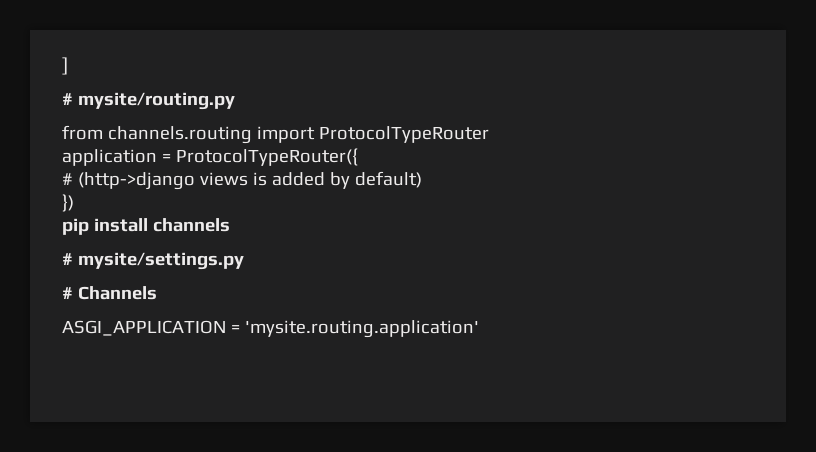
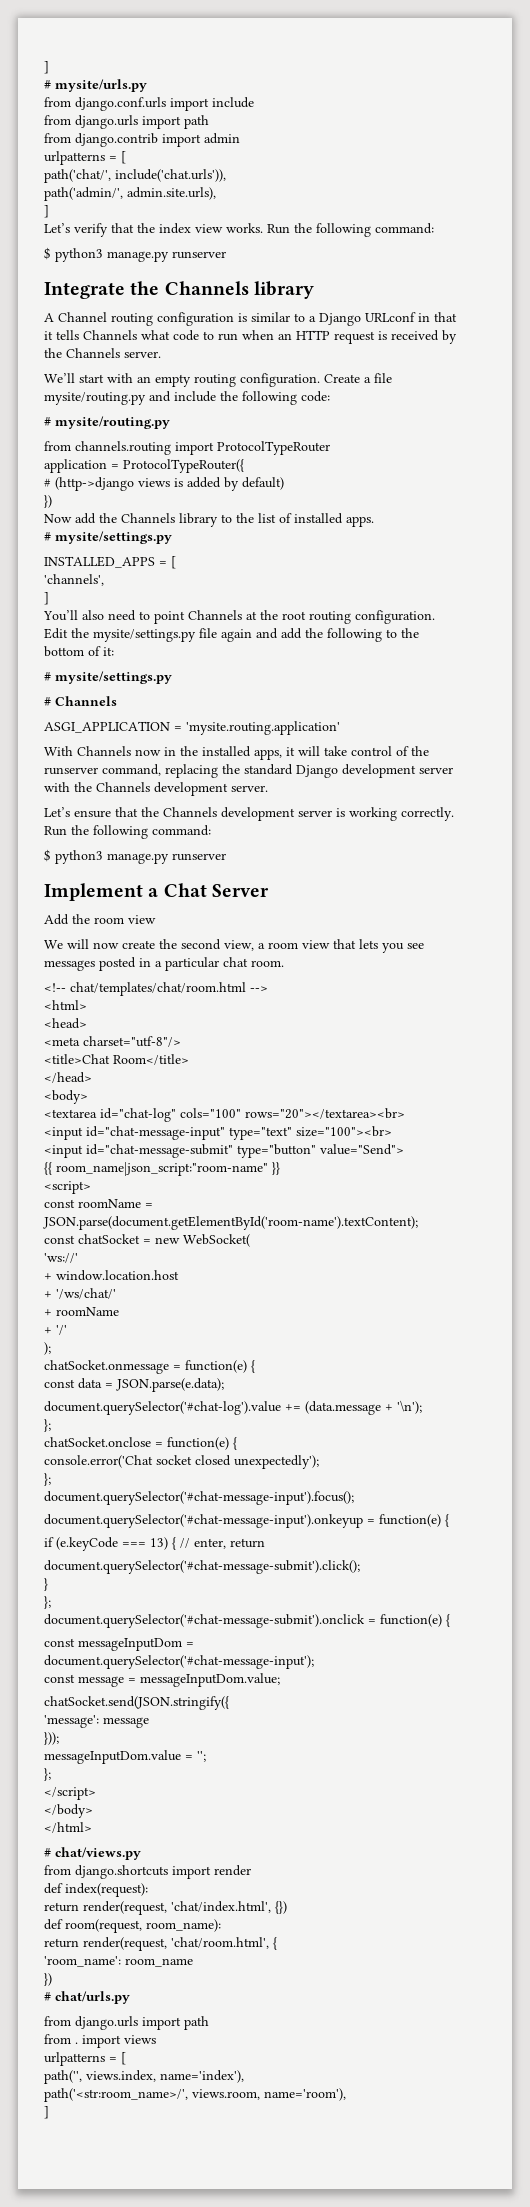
[62,57,68,75] ] -> [44,61,49,74] [44,79,147,92] [44,97,254,111] [44,115,209,129] [44,133,240,147] [44,151,126,165] [44,169,226,183] [44,187,216,201] [44,205,49,218] [44,223,434,237] [44,247,226,262] [44,281,314,299] [44,312,457,326] [44,330,457,344] [44,348,161,358] [44,373,392,387] [44,391,330,405] ] // # mysite/urls.py // from django.conf.urls import include // from django.urls import path // from django.contrib import admin // urlpatterns = [ // path('chat/', include('chat.urls')), // path('admin/', admin.site.urls), // ] // Let’s verify that the index view works. Run the following command: // $ python3 manage.py runserver // Integrate the Channels library // A Channel routing configuration is similar to a Django URLconf in that it tells Channels what code to run when an HTTP request is received by the Channels server. // We’ll start with an empty routing configuration. Create a file mysite/routing.py and include the following code:
[62,218,230,235] pip install channels -> [44,513,374,527] [44,531,172,544] [44,556,176,569] [44,574,104,586] [44,592,49,605] [43,610,435,624] [44,628,419,642] [44,646,114,657] Now add the Channels library to the list of installed apps. // # mysite/settings.py // INSTALLED_APPS = [ // 'channels', // ] // You’ll also need to point Channels at the root routing configuration. Edit the mysite/settings.py file again and add the following to the bottom of it:
(479, 329) none -> [44,746,429,760] [44,764,453,778] [44,782,268,796] [44,807,454,821] [44,825,211,839] [44,849,226,864] [44,883,269,901] [44,914,156,925] [44,939,424,953] [44,957,284,971] [44,982,268,996] [44,1000,87,1010] [44,1018,87,1029] [44,1036,181,1047] [44,1054,189,1065] [44,1072,92,1083] [44,1090,88,1104] [44,1108,405,1122] [44,1126,392,1140] [44,1144,404,1158] [44,1162,280,1176] [44,1181,91,1194] [44,1199,153,1208] [43,1216,418,1230] [44,1234,250,1247] [44,1253,78,1263] [44,1270,179,1281] [44,1288,116,1299] [44,1307,119,1316] [44,1325,67,1335] [44,1342,51,1355] [44,1360,255,1374] [44,1378,224,1392] [44,1400,422,1415] [44,1419,51,1432] [44,1437,237,1450] [44,1455,319,1469] [44,1473,51,1486] [44,1491,354,1505] [44,1514,449,1528] [44,1537,265,1551] [44,1560,360,1574] [44,1578,48,1591] [44,1596,51,1609] [44,1614,450,1628] [44,1638,194,1651] [44,1655,314,1669] [44,1673,280,1687] [44,1696,229,1710] [44,1715,149,1728] [44,1732,59,1745] [44,1750,206,1764] [44,1768,51,1781] [44,1787,96,1800] [44,1804,93,1818] [44,1822,92,1833] [44,1847,141,1860] [44,1865,251,1879] [44,1883,148,1897] [44,1901,287,1915] [44,1919,221,1933] [44,1937,277,1951] [44,1956,193,1967] [44,1973,52,1986] [44,1991,130,2004] [44,2016,209,2030] [44,2034,156,2048] [44,2052,126,2066] [44,2070,244,2084] [44,2088,346,2102] [44,2106,49,2119] // With Channels now in the installed apps, it will take control of the runserver command, replacing the standard Django development server with the Channels development server. // Let’s ensure that the Channels development server is working correctly. Run the following command: // $ python3 manage.py runserver // Implement a Chat Server // Add the room view // We will now create the second view, a room view that lets you see messages posted in a particular chat room. // <!-- chat/templates/chat/room.html --> // <html> // <head> // <meta charset="utf-8"/> // <title>Chat Room</title> // </head> // <body> // <textarea id="chat-log" cols="100" rows="20"></textarea><br> // <input id="chat-message-input" type="text" size="100"><br> // <input id="chat-message-submit" type="button" value="Send"> // {{ room_name|json_script:"room-name" }} // <script> // const roomName = JSON.parse(document.getElementById('room-name').textContent); // const chatSocket = new WebSocket( // 'ws://' // + window.location.host // + '/ws/chat/' // + roomName // + '/' // ); // chatSocket.onmessage = function(e) { // const data = JSON.parse(e.data); // document.querySelector('#chat-log').value += (data.message + '\n'); // }; // chatSocket.onclose = function(e) { // console.error('Chat socket closed unexpectedly'); // }; // document.querySelector('#chat-message-input').focus(); // document.querySelector('#chat-message-input').onkeyup = function(e) { // if (e.keyCode === 13) { // enter, return // document.querySelector('#chat-message-submit').click(); // } // }; // document.querySelector('#chat-message-submit').onclick = function(e) { // const messageInputDom = document.querySelector('#chat-message-input'); // const message = messageInputDom.value; // chatSocket.send(JSON.stringify({ // 'message': message // })); // messageInputDom.value = ''; // }; // </script> // </body> // </html> // # chat/views.py // from django.shortcuts import render // def index(request): // return render(request, 'chat/index.html', {}) // def room(request, room_name): // return render(request, 'chat/room.html', { // 'room_name': room_name // }) // # chat/urls.py // from django.urls import path // from . import views // urlpatterns = [ // path('', views.index, name='index'), // path('<str:room_name>/', views.room, name='room'), // ]

